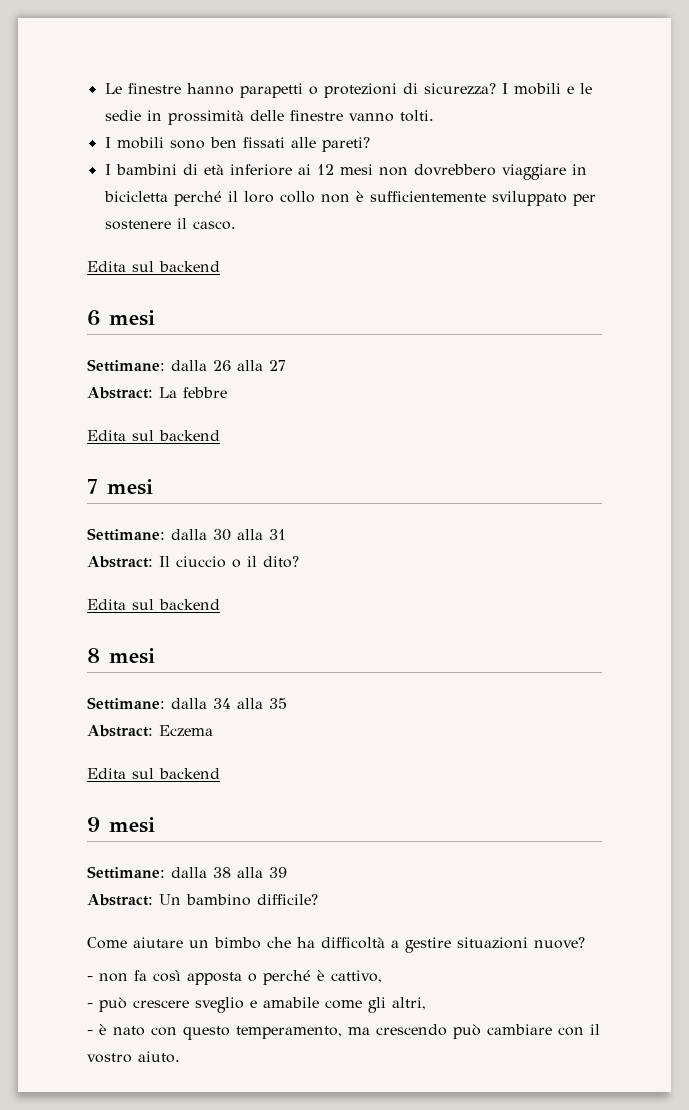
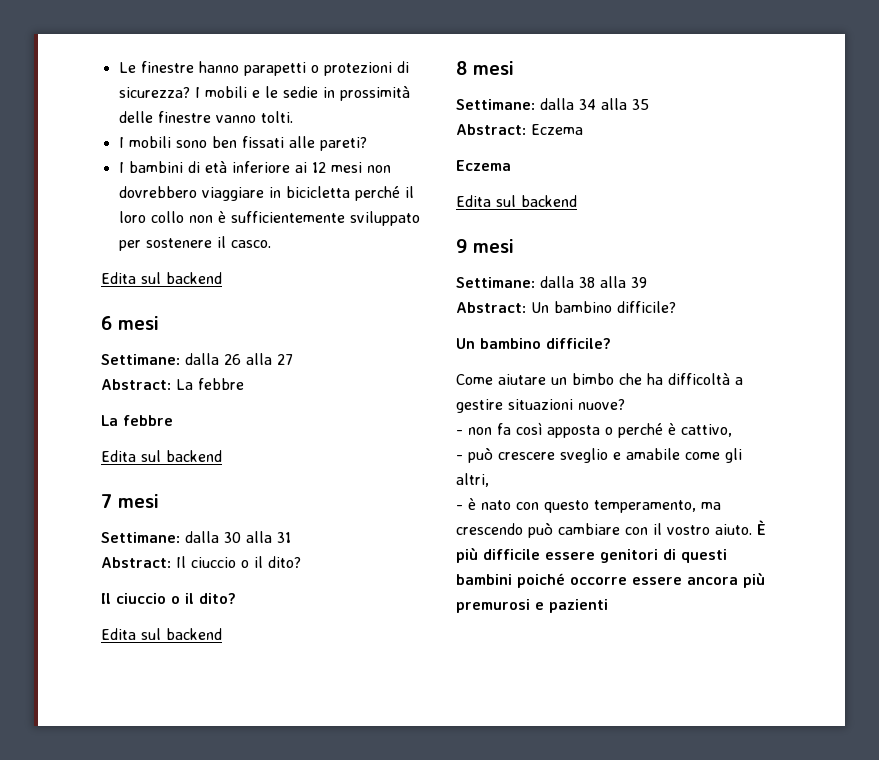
(227, 392) none -> [101,415,173,426] // La febbre
(299, 562) none -> [101,593,236,604] // Il ciuccio o il dito?
(213, 731) none -> [456,160,511,171] // Eczema
(318, 899) none -> [456,338,611,349] // Un bambino difficile?
(180, 1057) none -> [757,520,766,535] [456,548,727,563] [456,573,765,588] [456,599,608,613] È più difficile essere genitori di questi bambini poiché occorre essere ancora più premurosi e pazienti

